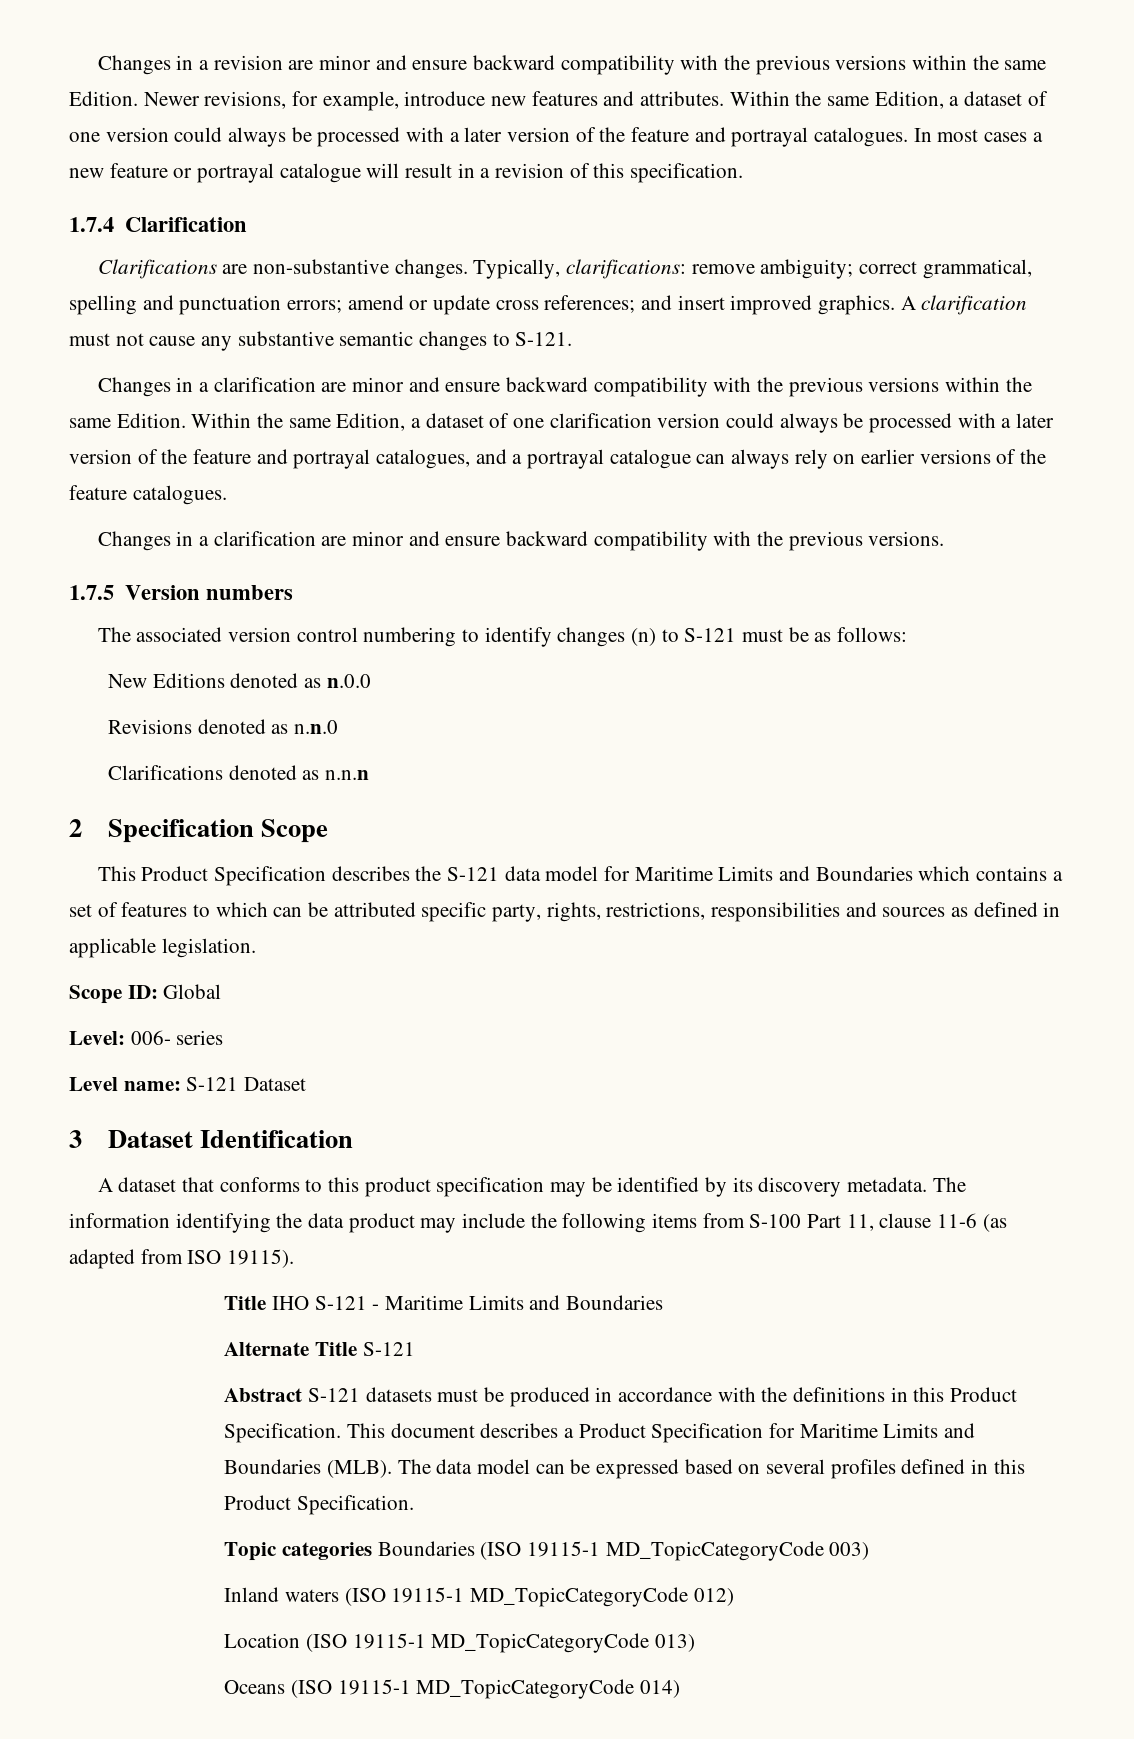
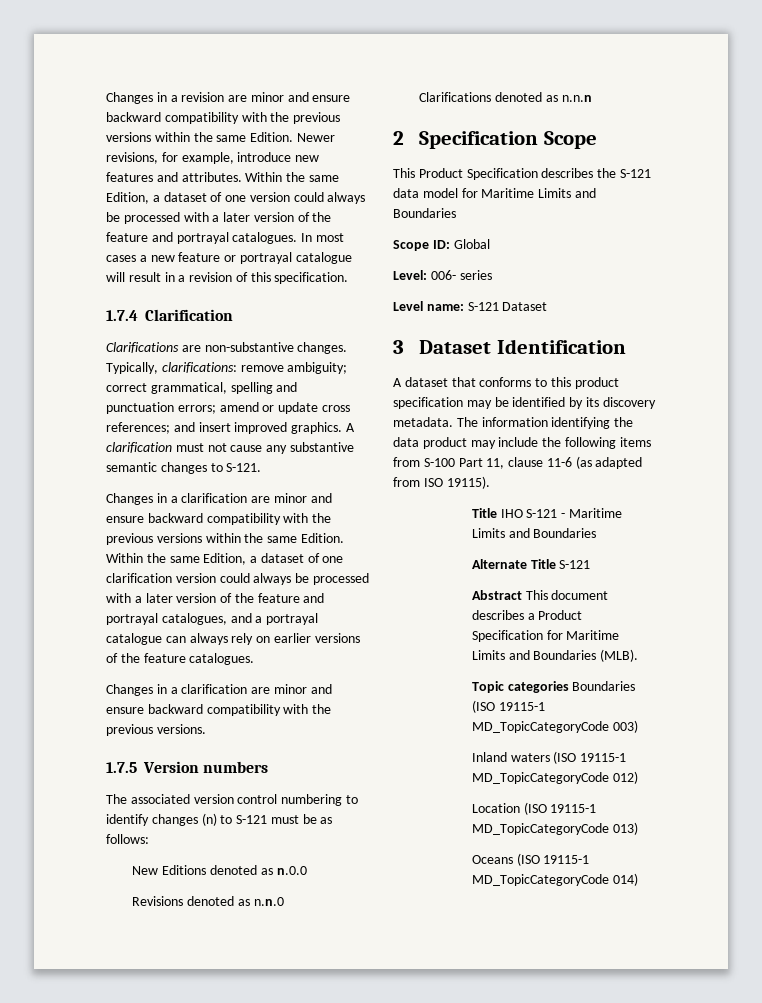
[918,866,1063,881] [69,902,1061,922] [69,938,256,958] which contains a set of features to which can be attributed specific party, rights, restrictions, responsibilities and sources as defined in applicable legislation. -> (456, 213) none
[308,1387,1018,1407] [224,1423,342,1443] S-121 datasets must be produced in accordance with the definitions in this Product Specification. -> (522, 595) none
[397,1459,1025,1479] [224,1495,415,1515] The data model can be expressed based on several profiles defined in this Product Specification. -> (639, 655) none

